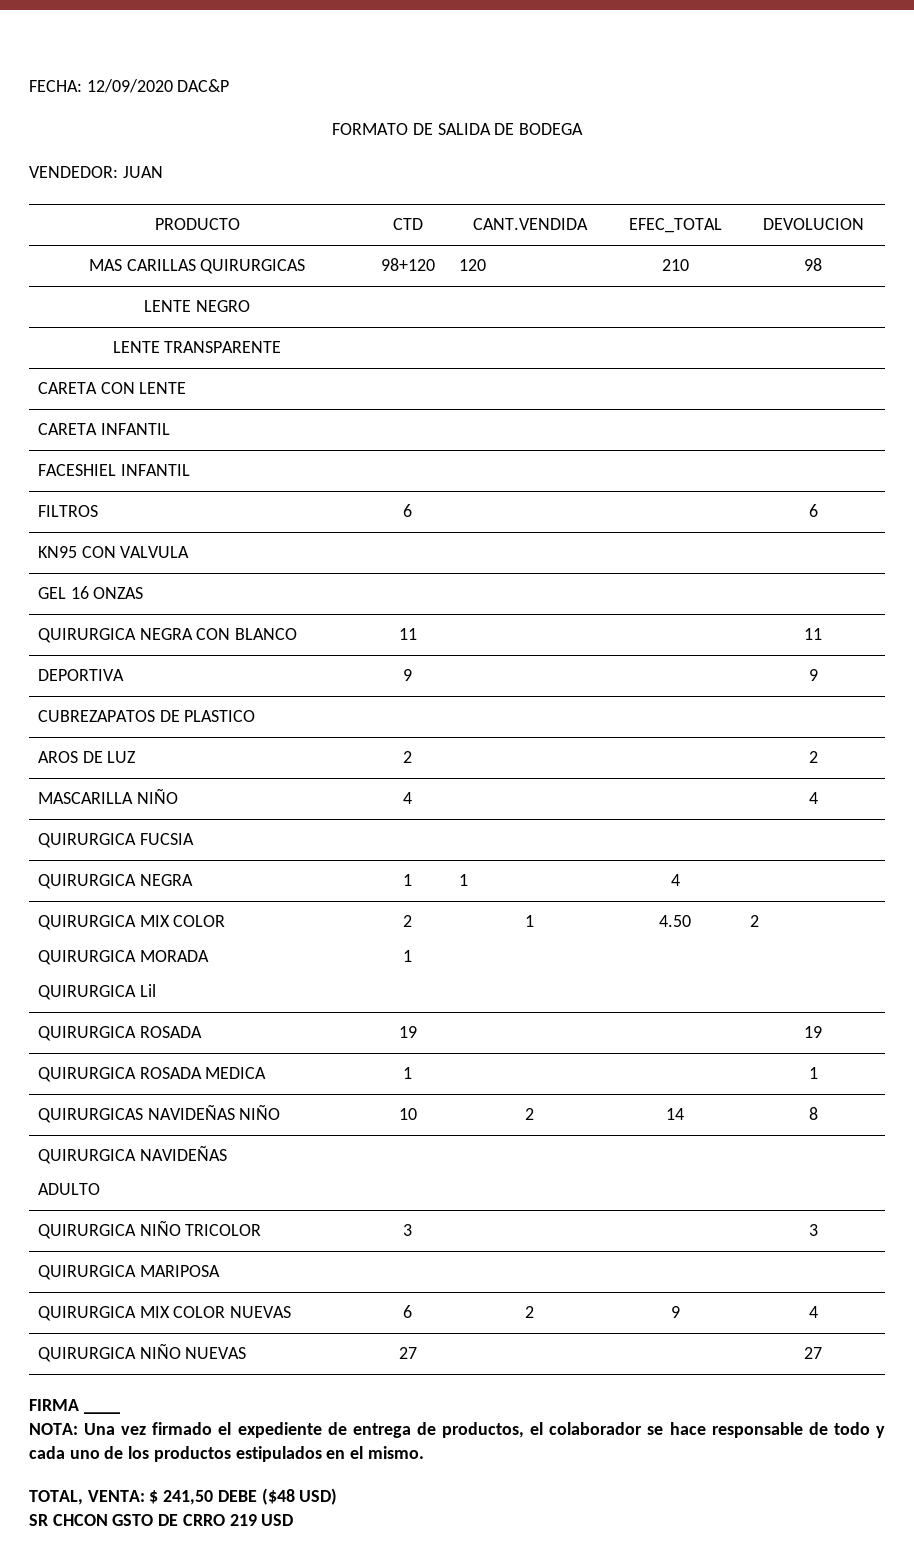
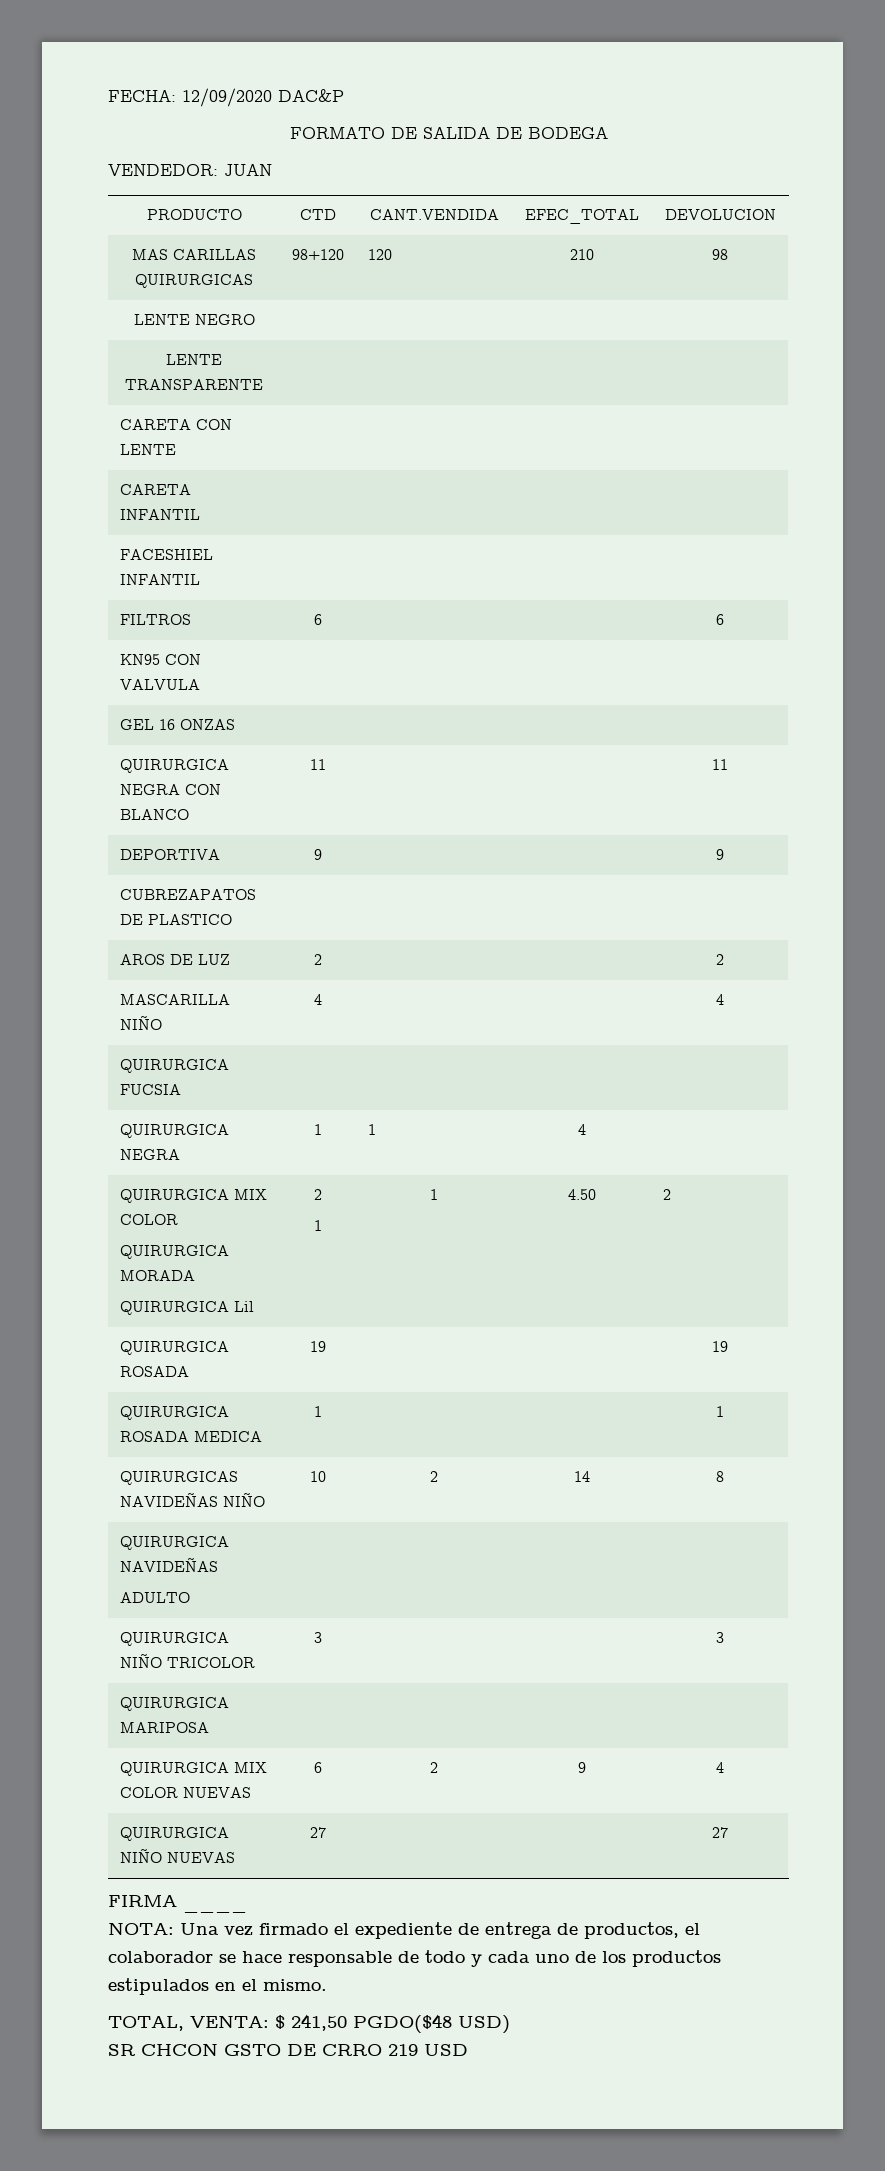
[217,1488,295,1505] DEBE ($48 -> [353,2014,452,2033] PGDO($48

